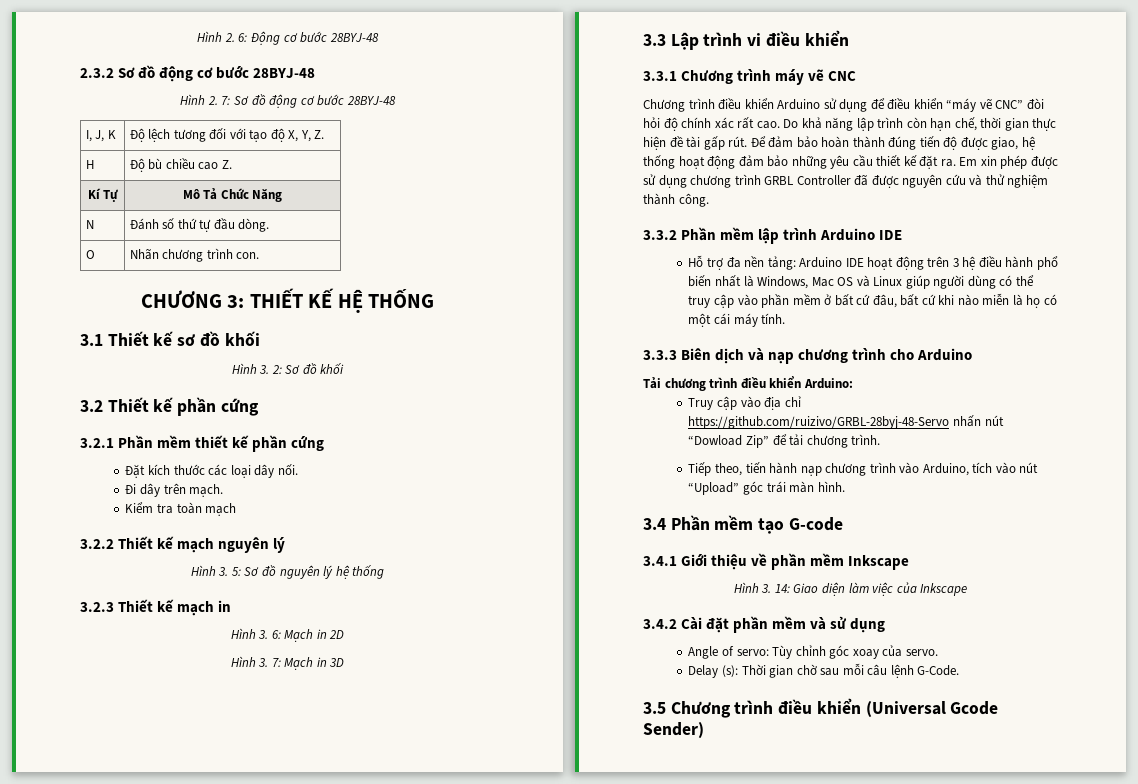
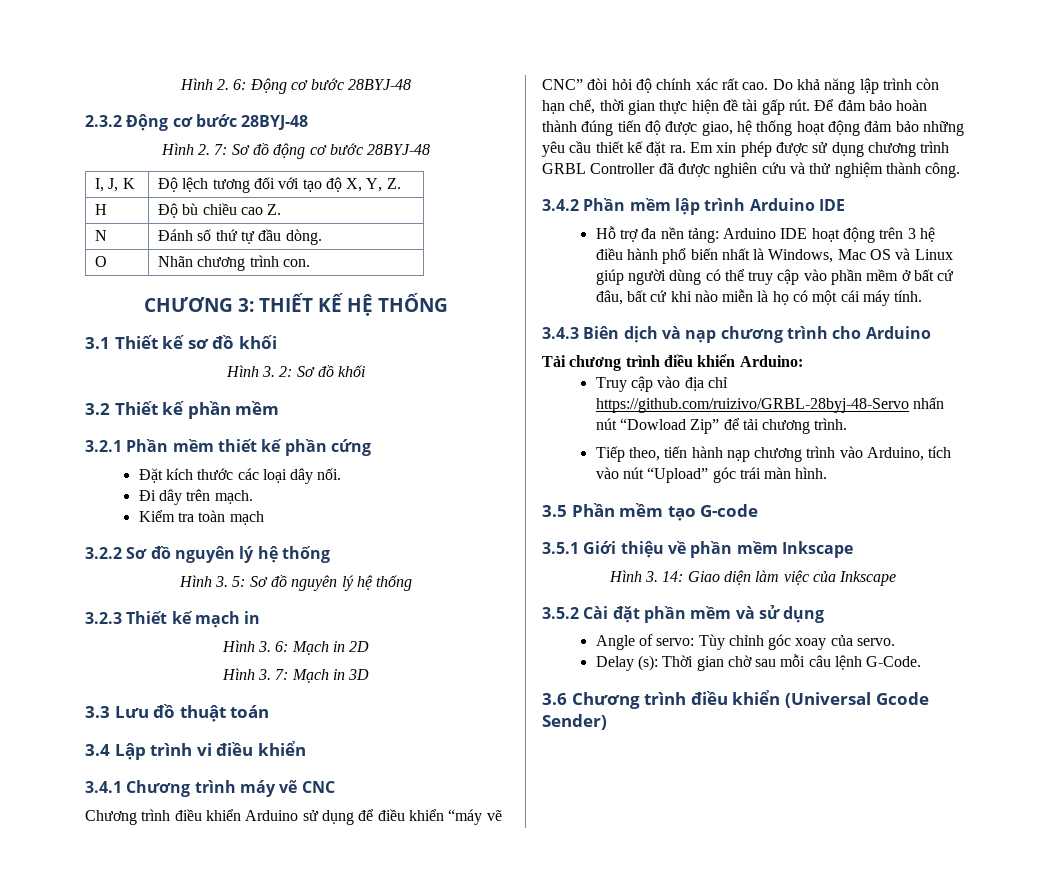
[118,65,194,82] Sơ đồ động -> [126,114,169,131] Động
[87,188,119,202] [182,188,283,202] // Kí Tự | Mô Tả Chức Năng -> (282, 209) none
[220,398,259,416] cứng -> [235,401,280,415] mềm
[118,536,286,553] Thiết kế mạch nguyên lý -> [126,546,330,563] Sơ đồ nguyên lý hệ thống
(666, 40) none -> [114,704,270,722] [85,744,110,756] Lưu đồ thuật toán // 3.4
[643,71,677,81] 3.3.1 -> [85,781,122,793] 3.4.1
[902,174,943,188] nguyên -> [714,162,758,178] nghiên
[643,230,677,240] 3.3.2 -> [542,199,579,211] 3.4.2
[643,350,677,360] 3.3.3 -> [542,327,579,339] 3.4.3
[643,518,666,530] 3.4 -> [542,505,567,517] 3.5
[643,556,677,566] 3.4.1 -> [542,542,579,554] 3.5.1
[643,619,677,629] 3.4.2 -> [542,607,579,619] 3.5.2
[643,702,666,714] 3.5 -> [542,693,567,705] 3.6

